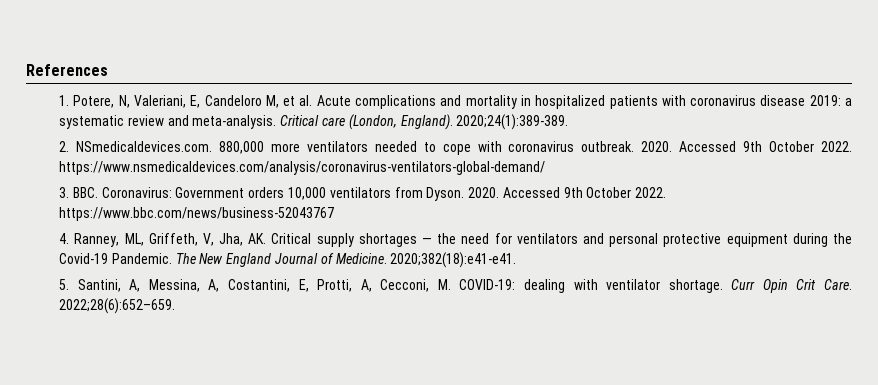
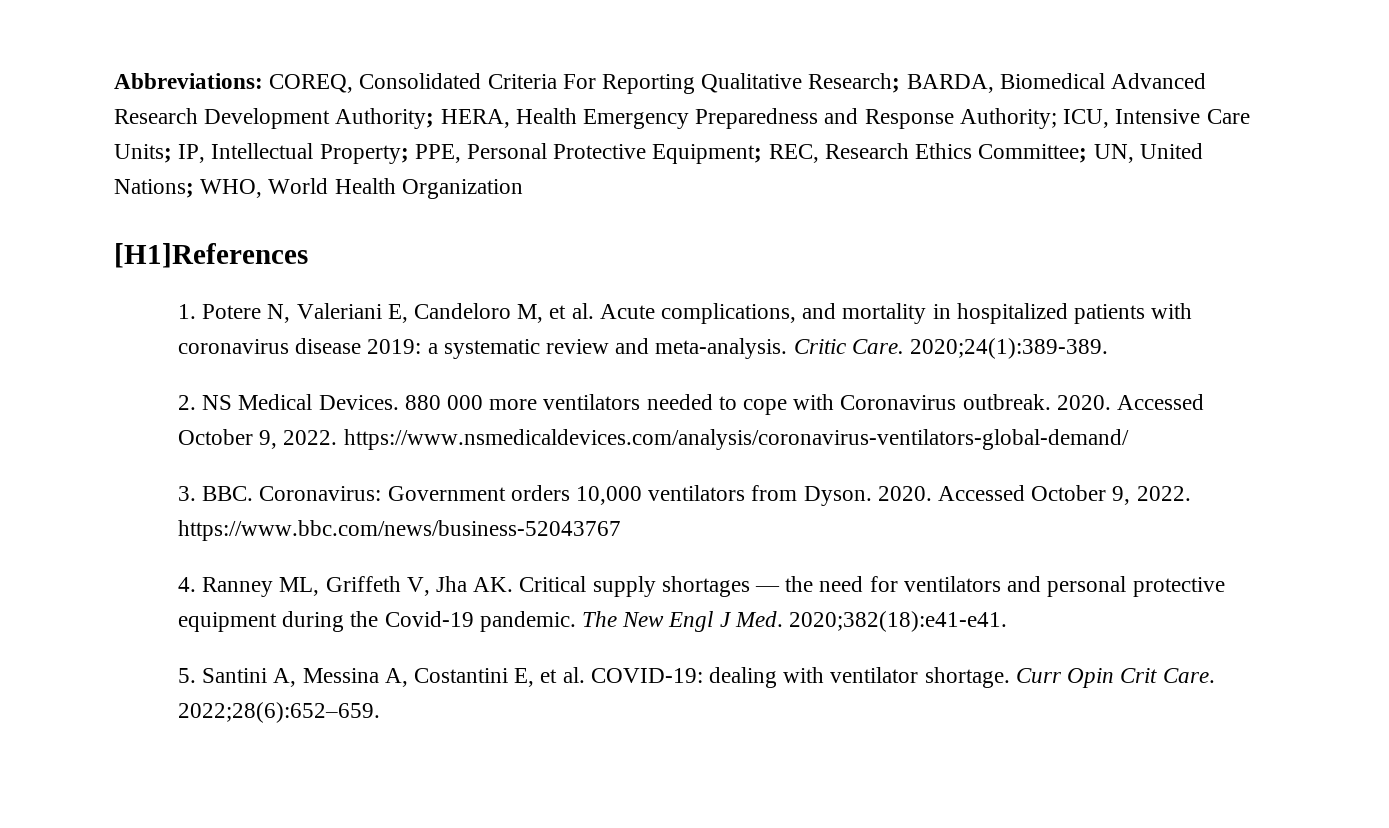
[26,64,108,76] [59,95,187,108] References // 1. Potere, N, Valeriani, -> [114,73,1207,94] [114,108,1250,129] [114,143,1203,164] [114,178,523,199] [114,243,308,268] [177,303,382,323] Abbreviations: COREQ, Consolidated Criteria For Reporting Qualitative Research; BARDA, Biomedical Advanced Research Development Authority; HERA, Health Emergency Preparedness and Response Authority; ICU, Intensive Care Units; IP, Intellectual Property; PPE, Personal Protective Equipment; REC, Research Ethics Committee; UN, United Nations; WHO, World Health Organization // [H1]References // 1. Potere N, Valeriani
[355,95,437,109] complications -> [661,303,797,324] complications,
[280,114,569,130] [59,141,264,154] Critical care (London, England). 2020;24(1):389-389. // 2. NSmedicaldevices.com. 880,000 -> [793,338,1109,359] [177,394,484,410] Critic Care. 2020;24(1):389-389. // 2. NS Medical Devices. 880 000
[508,141,575,152] coronavirus -> [840,395,957,410] Coronavirus
[743,141,815,152] 9th October -> [177,429,278,449] October 9,
[563,187,632,198] 9th October -> [1031,485,1131,505] October 9,
[74,233,244,247] Ranney, ML, Griffeth, V, Jha, -> [202,576,468,597] Ranney ML, Griffeth V, Jha
[111,253,172,264] Pandemic. -> [479,611,576,632] pandemic.
[226,252,517,268] [59,279,451,292] England Journal of Medicine. 2020;382(18):e41-e41. // 5. Santini, A, Messina, A, Costantini, E, Protti, A, Cecconi, M. -> [668,611,1008,632] [177,667,585,687] Engl J Med. 2020;382(18):e41-e41. // 5. Santini A, Messina A, Costantini E, et al.

